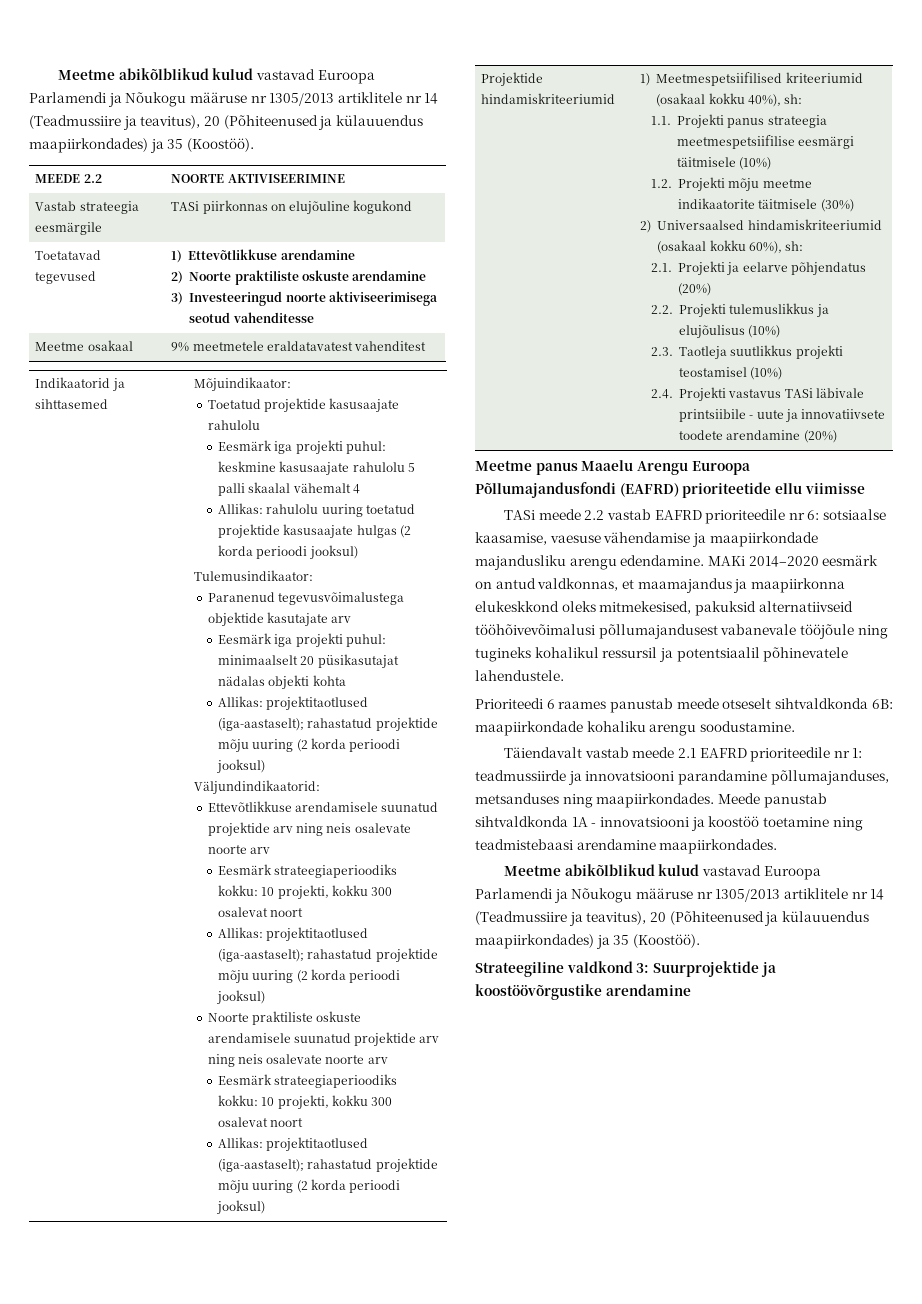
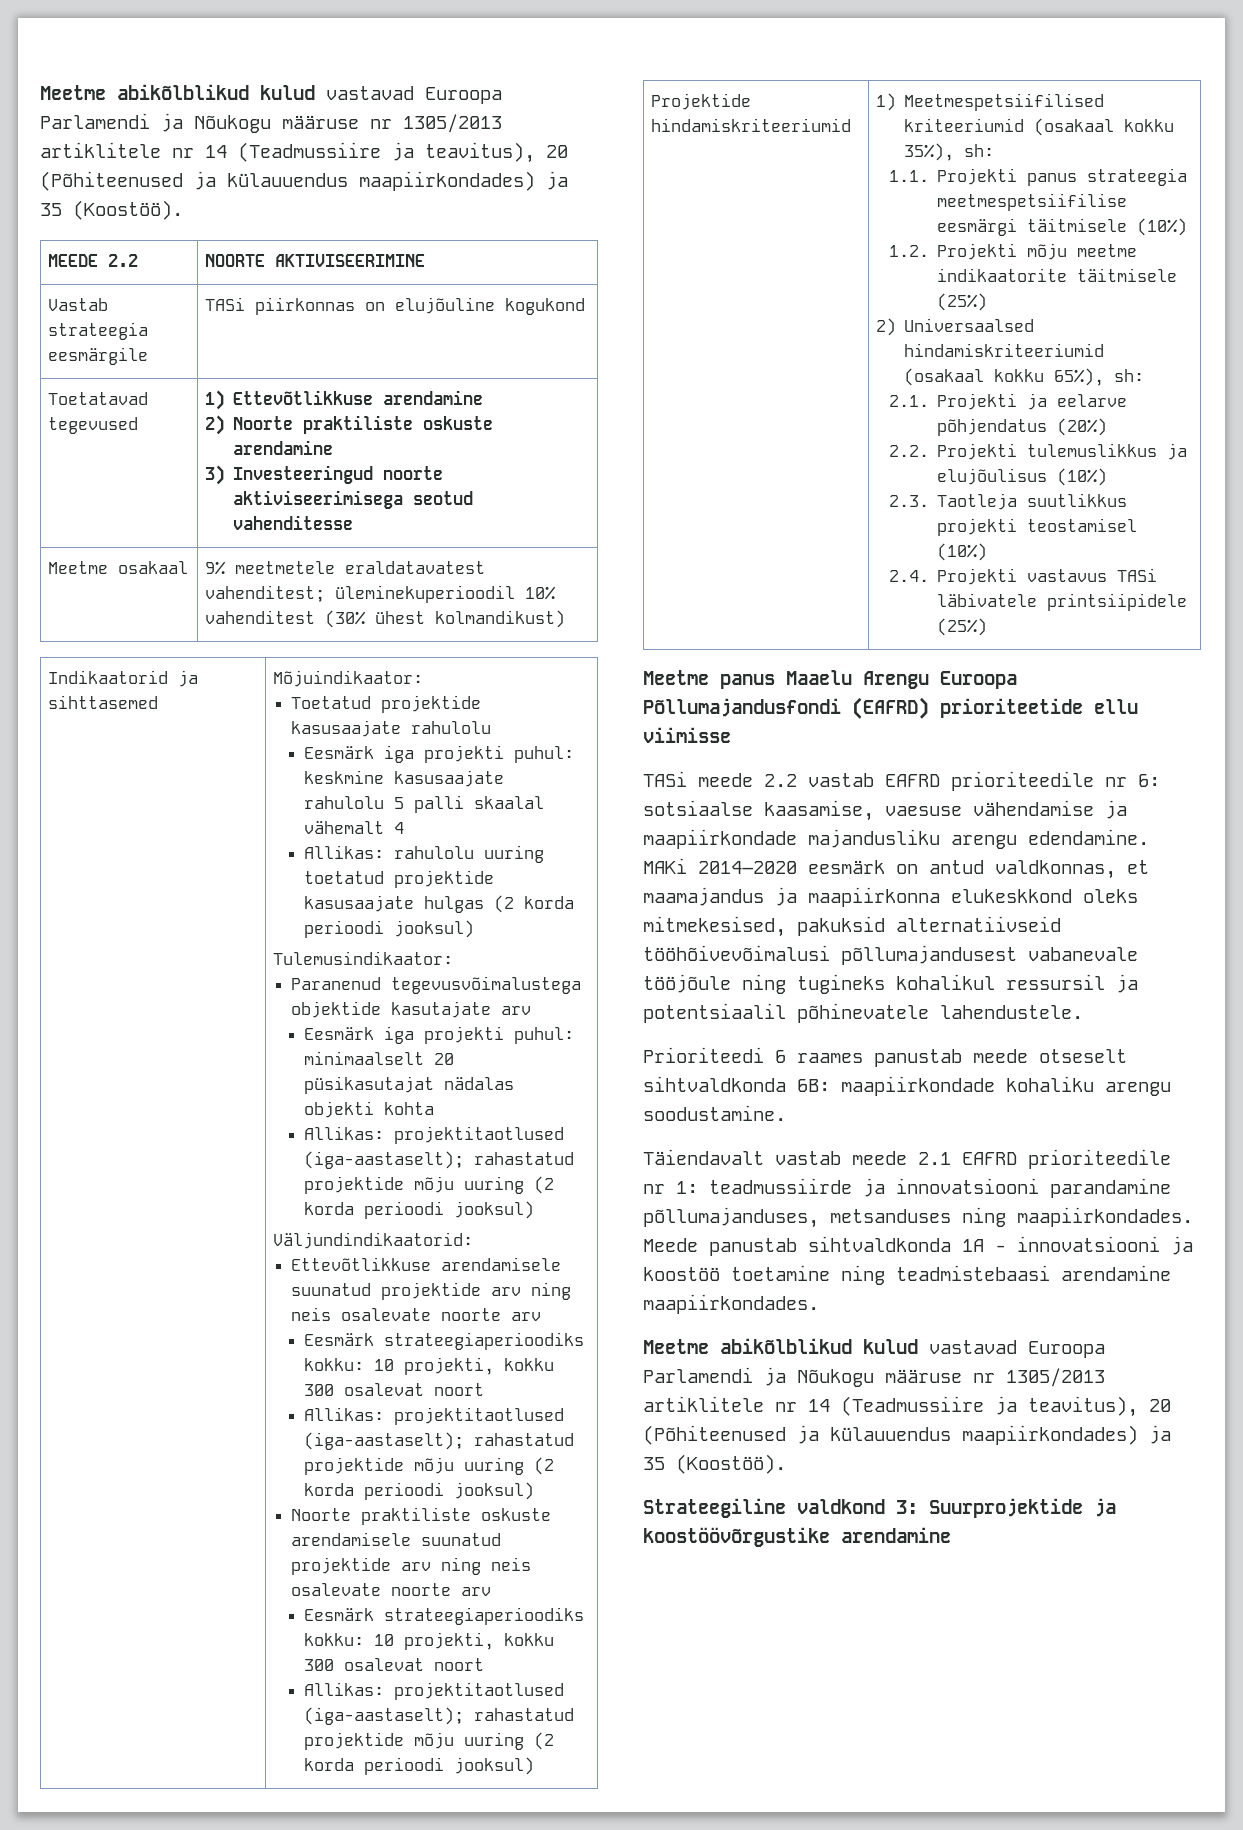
[354,341,427,351] vahenditest -> [205,585,557,603] [205,610,566,628] vahenditest; üleminekuperioodil 10% vahenditest (30% ühest kolmandikust)
[747,94,781,107] 40%), -> [904,143,955,161] 35%),
[820,199,854,212] (30%) -> [937,293,988,311] (25%)
[748,241,782,254] 60%), -> [1054,368,1105,386] 65%),
[815,388,864,398] [679,409,886,423] [679,430,837,443] läbivale printsiibile - uute ja innovatiivsete toodete arendamine (20%) -> [937,593,1188,611] [937,618,988,636] läbivatele printsiipidele (25%)

